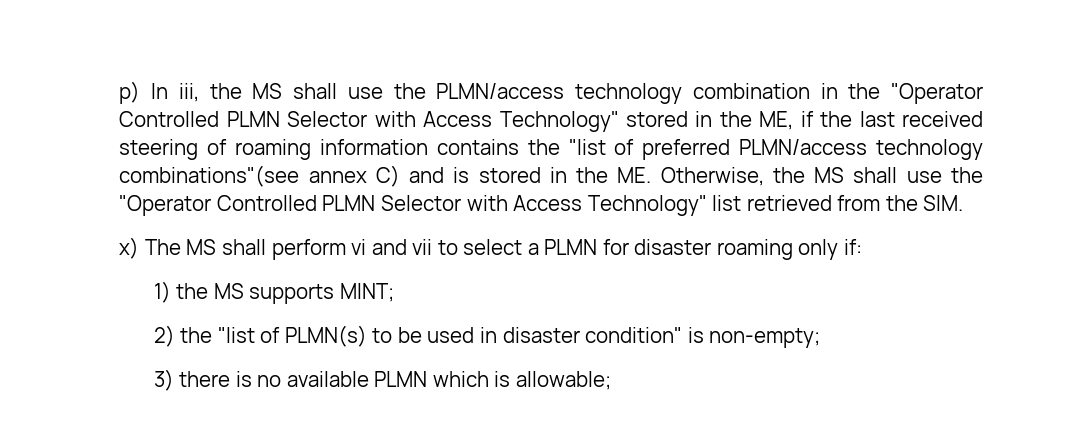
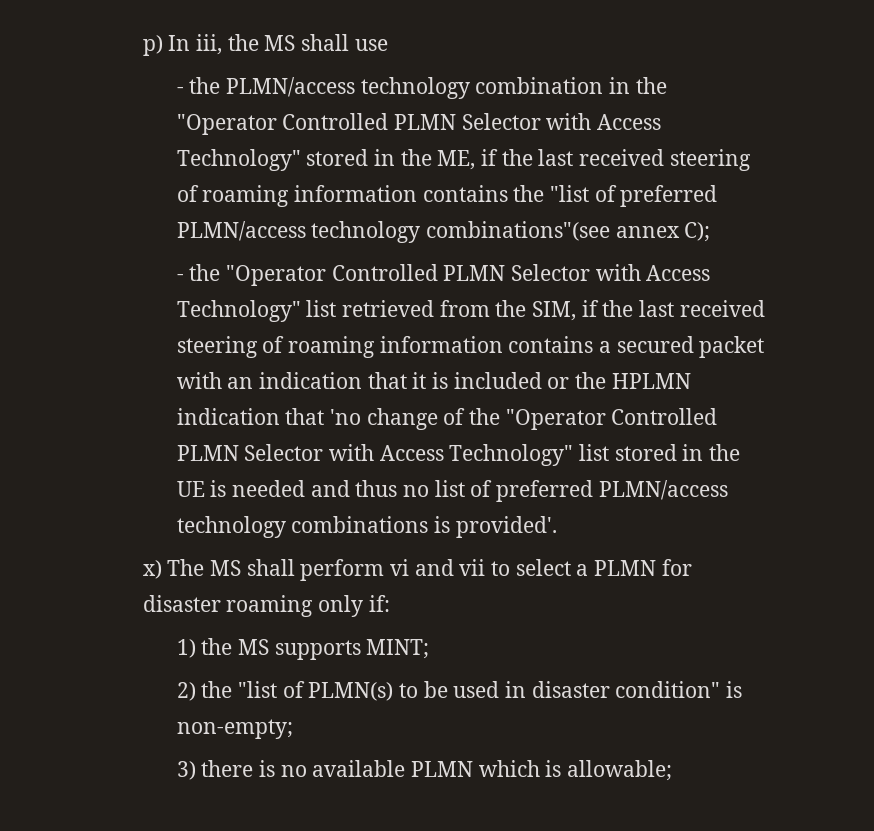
(383, 93) none -> [176,87,184,94] // -
[375,165,942,187] C) and is stored in the ME. Otherwise, the MS shall use -> [684,222,711,242] [176,274,184,281] C); // -
[923,195,964,211] SIM. -> [531,300,765,321] [176,336,765,358] [176,372,691,389] [176,408,718,430] [176,444,740,466] [176,480,728,502] [176,516,557,538] SIM, if the last received steering of roaming information contains a secured packet with an indication that it is included or the HPLMN indication that 'no change of the "Operator Controlled PLMN Selector with Access Technology" list stored in the UE is needed and thus no list of preferred PLMN/access technology combinations is provided'.

